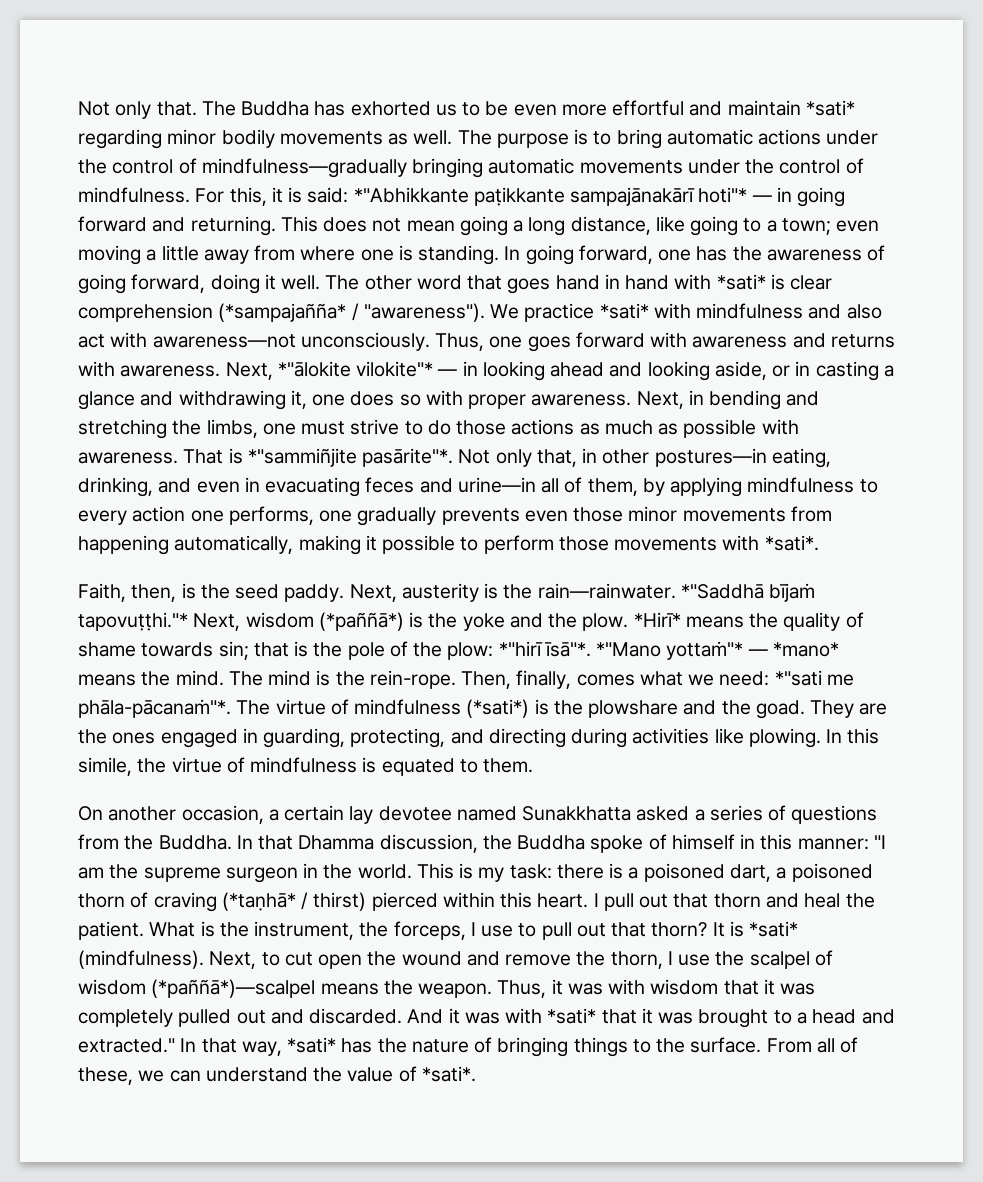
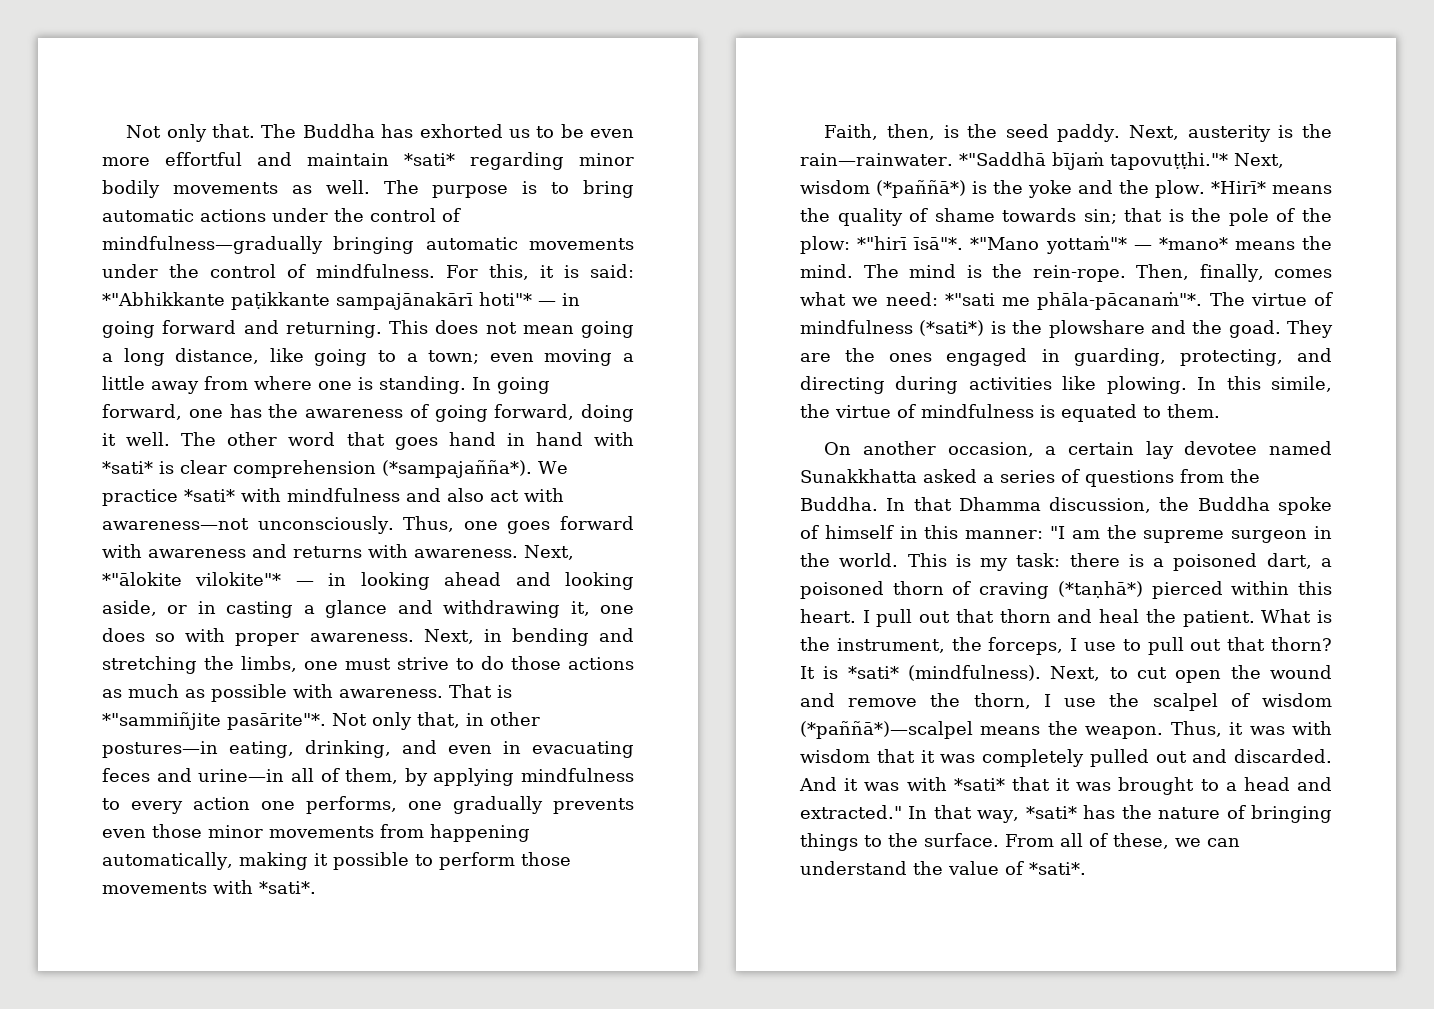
[218,303,485,322] (*sampajañña* / "awareness"). -> [382,460,532,478] (*sampajañña*).
[221,892,367,911] (*taṇhā* / thirst) -> [1057,581,1143,598] (*taṇhā*)

